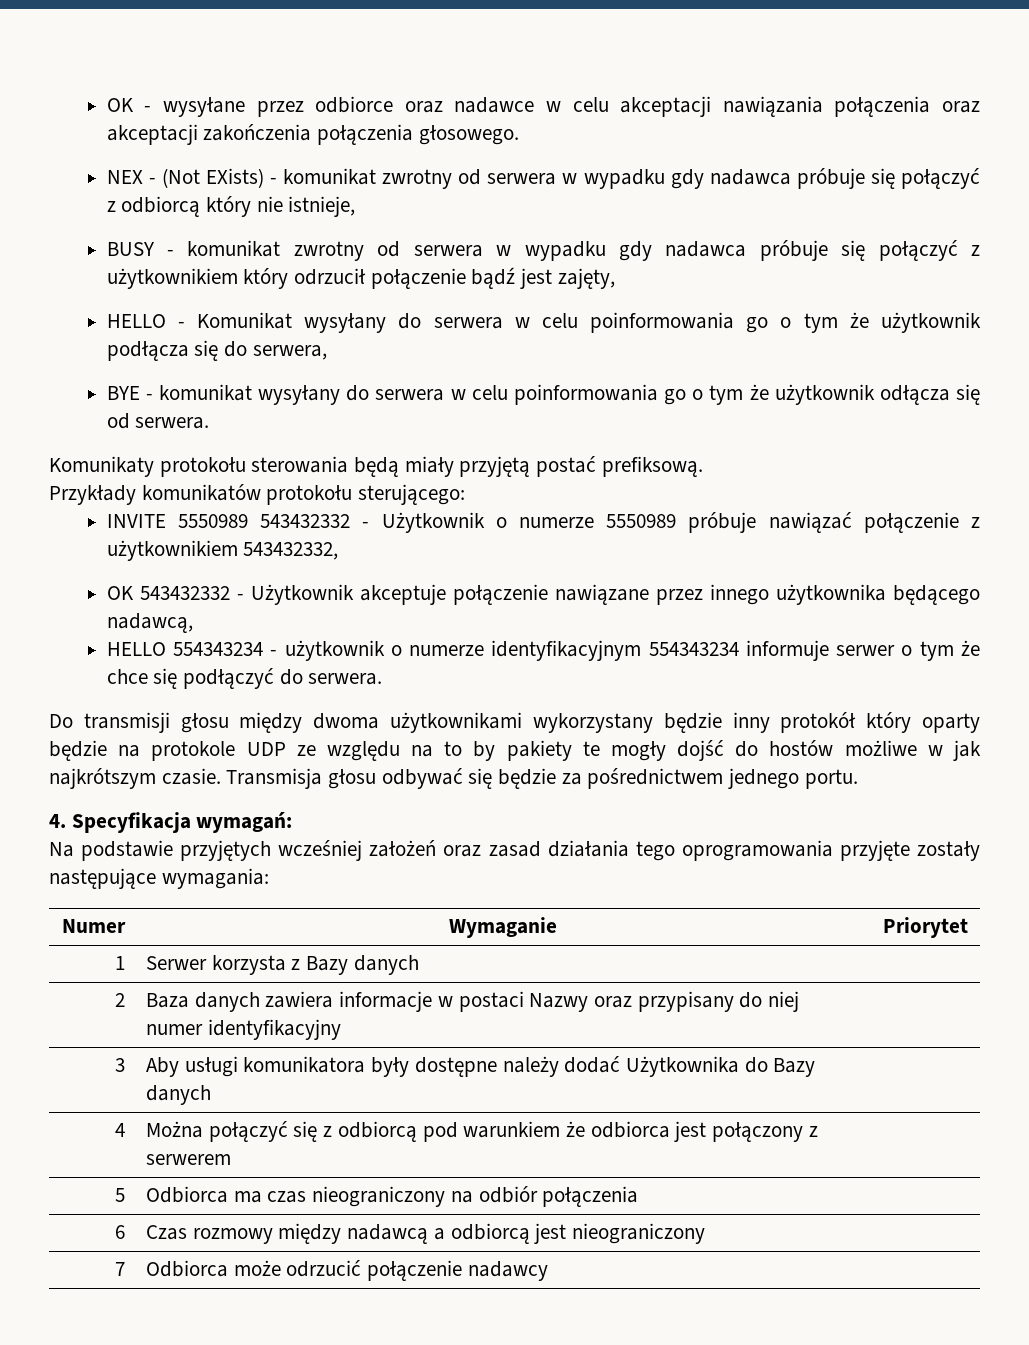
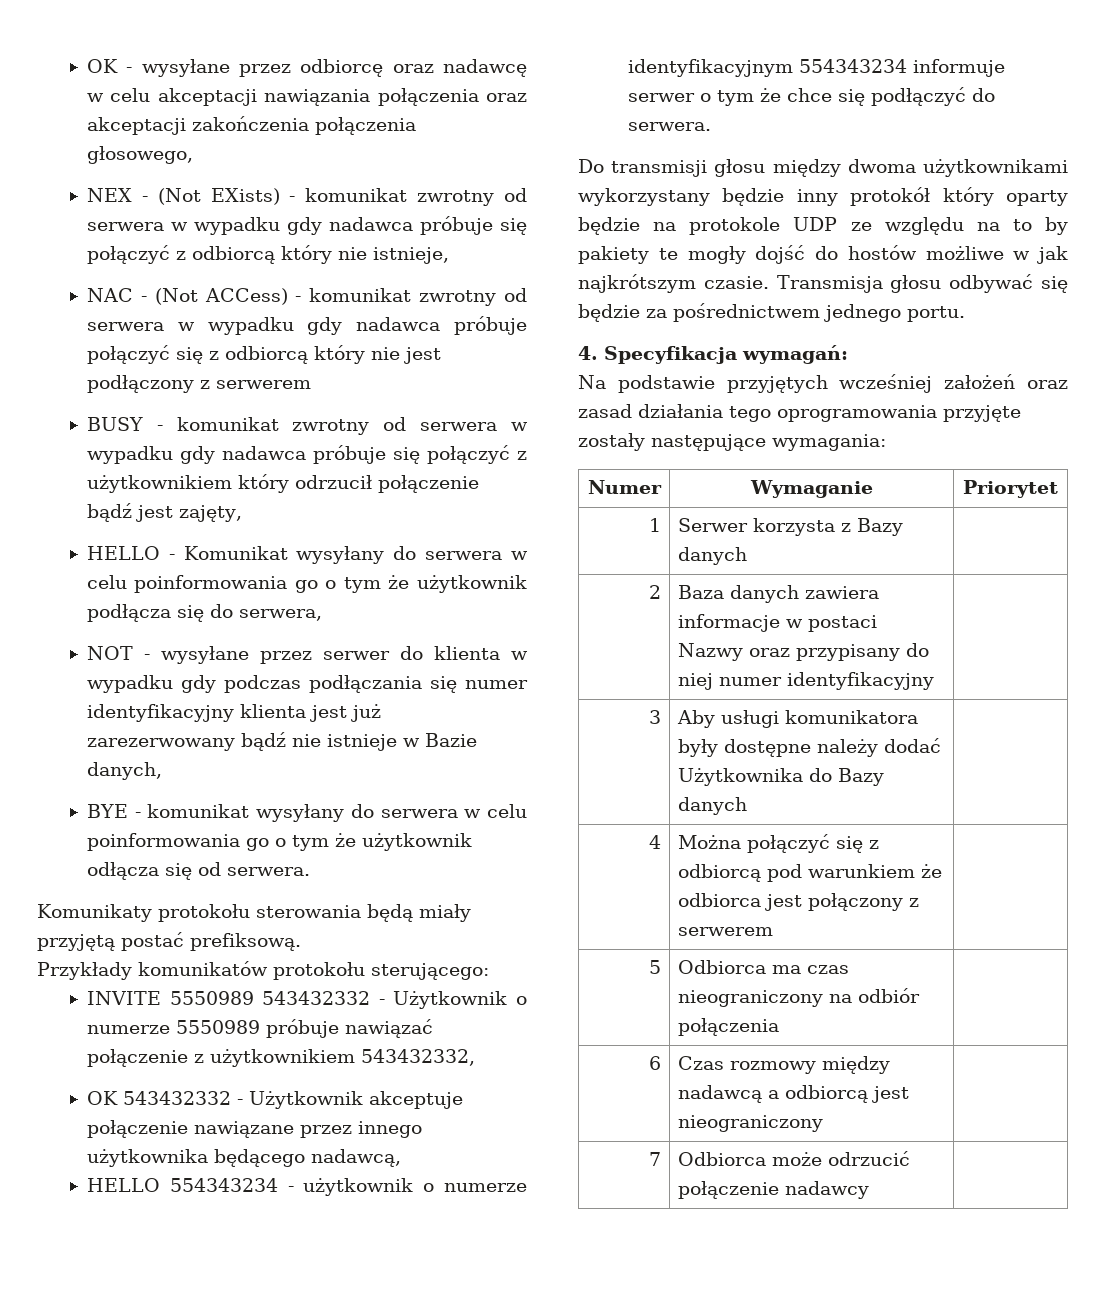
[315,96,535,113] odbiorce oraz nadawce -> [300,59,527,77] odbiorcę oraz nadawcę
[418,125,519,145] głosowego. -> [86,146,193,164] głosowego,
(356, 206) none -> [86,288,527,306] [86,316,528,335] [86,345,441,364] [86,375,311,393] // NAC - (Not ACCess) - komunikat zwrotny od serwera w wypadku gdy nadawca próbuje połączyć się z odbiorcą który nie jest podłączony z serwerem
(327, 352) none -> [86,646,529,664] [86,675,528,693] [86,704,381,722] [86,732,477,751] [86,762,162,780] // NOT - wysyłane przez serwer do klienta w wypadku gdy podczas podłączania się numer identyfikacyjny klienta jest już zarezerwowany bądź nie istnieje w Bazie danych,

